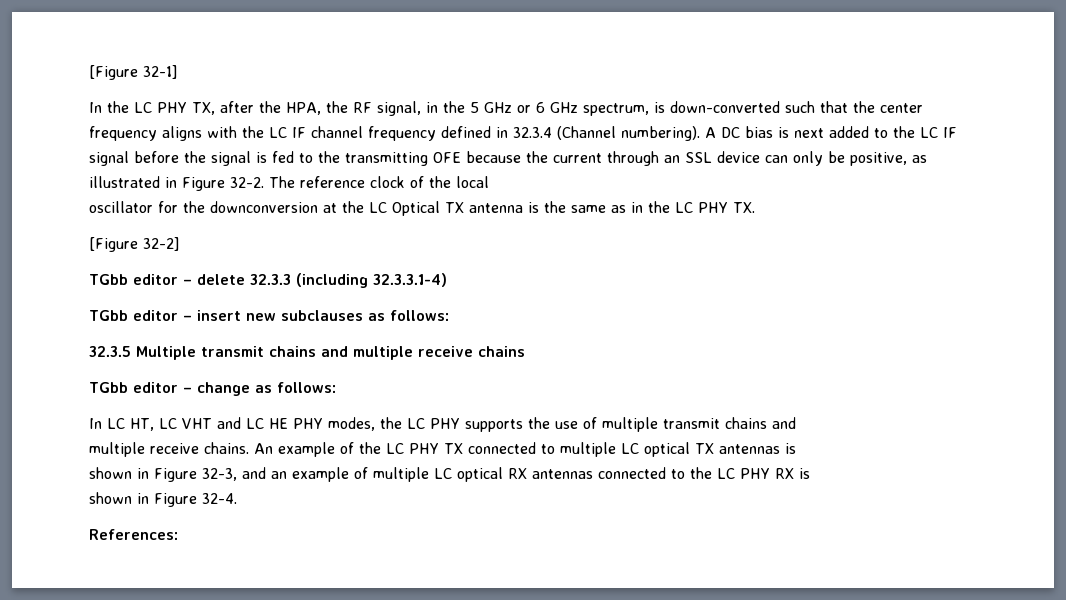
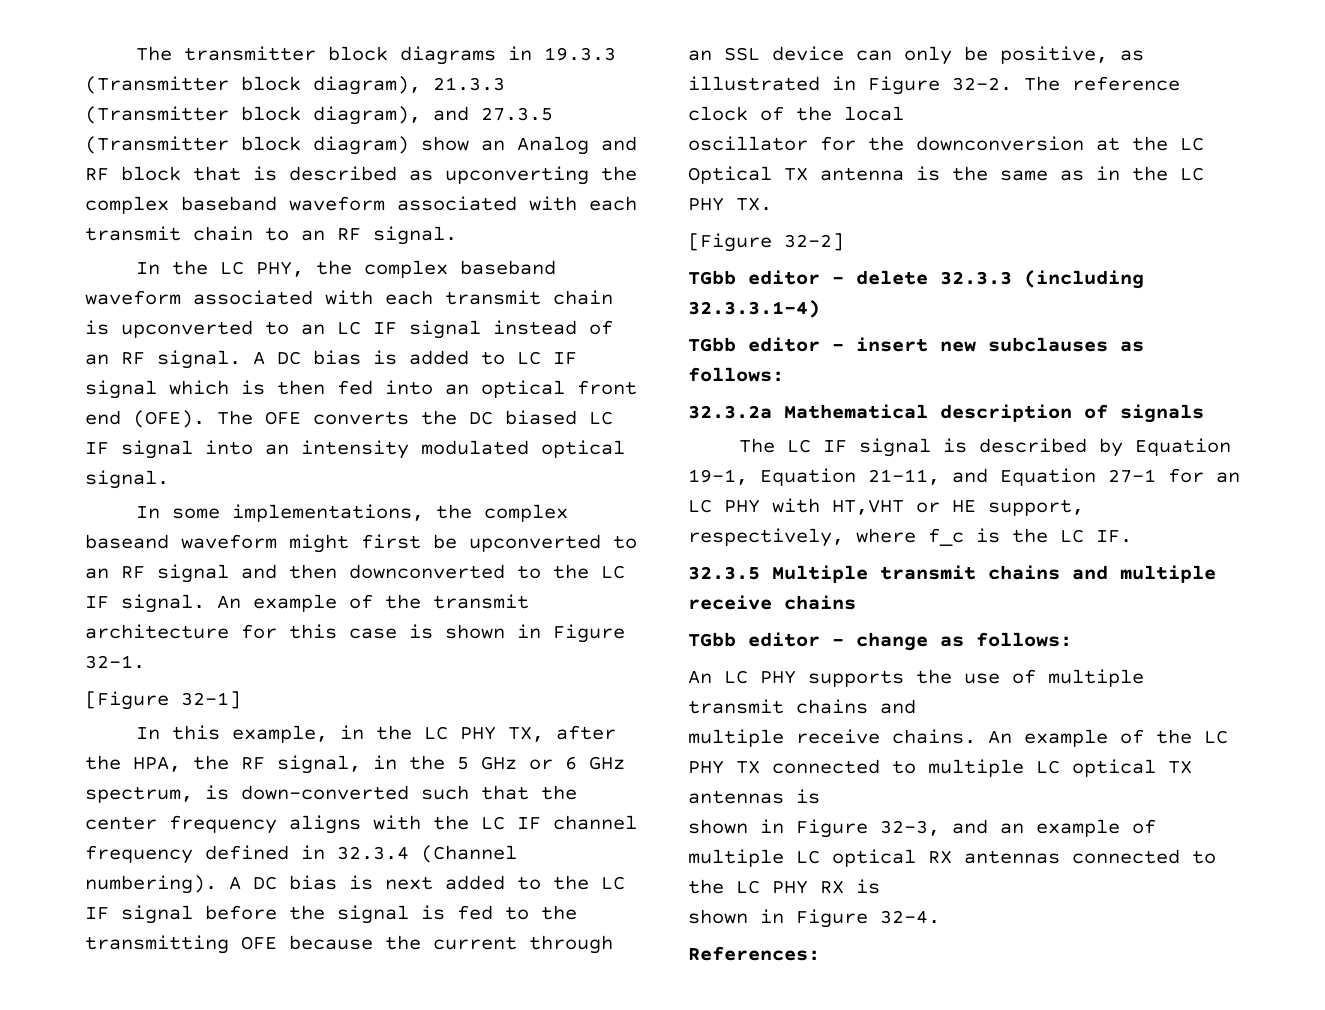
(89, 72) none -> [136,46,617,65] [85,76,505,95] [85,106,553,125] [85,136,637,155] [85,166,637,185] [85,196,637,214] [85,226,457,245] [136,260,557,278] [85,290,613,305] [85,320,613,339] [85,350,577,369] [85,380,637,399] [85,410,613,428] [85,440,625,459] [85,470,169,489] [136,504,569,522] [85,534,637,553] [85,564,625,583] [85,594,529,613] [85,624,625,643] [85,655,145,669] The transmitter block diagrams in 19.3.3 (Transmitter block diagram), 21.3.3 (Transmitter block diagram), and 27.3.5 (Transmitter block diagram) show an Analog and RF block that is described as upconverting the complex baseband waveform associated with each transmit chain to an RF signal. // In the LC PHY, the complex baseband waveform associated with each transmit chain is upconverted to an LC IF signal instead of an RF signal. A DC bias is added to LC IF signal which is then fed into an optical front end (OFE). The OFE converts the DC biased LC IF signal into an intensity modulated optical signal. // In some implementations, the complex baseand waveform might first be upconverted to an RF signal and then downconverted to the LC IF signal. An example of the transmit architecture for this case is shown in Figure 32-1. //
(102, 107) none -> [172,725,365,743] this example, in
(449, 315) none -> [688,404,1204,423] [739,438,1232,457] [688,468,1240,486] [688,498,1084,516] [688,528,1132,547] // 32.3.2a Mathematical description of signals // The LC IF signal is described by Equation 19-1, Equation 21-11, and Equation 27-1 for an LC PHY with HT,VHT or HE support, respectively, where f_c is the LC IF.
[89,417,402,431] In LC HT, LC VHT and LC HE PHY modes, the -> [688,670,712,684] An

